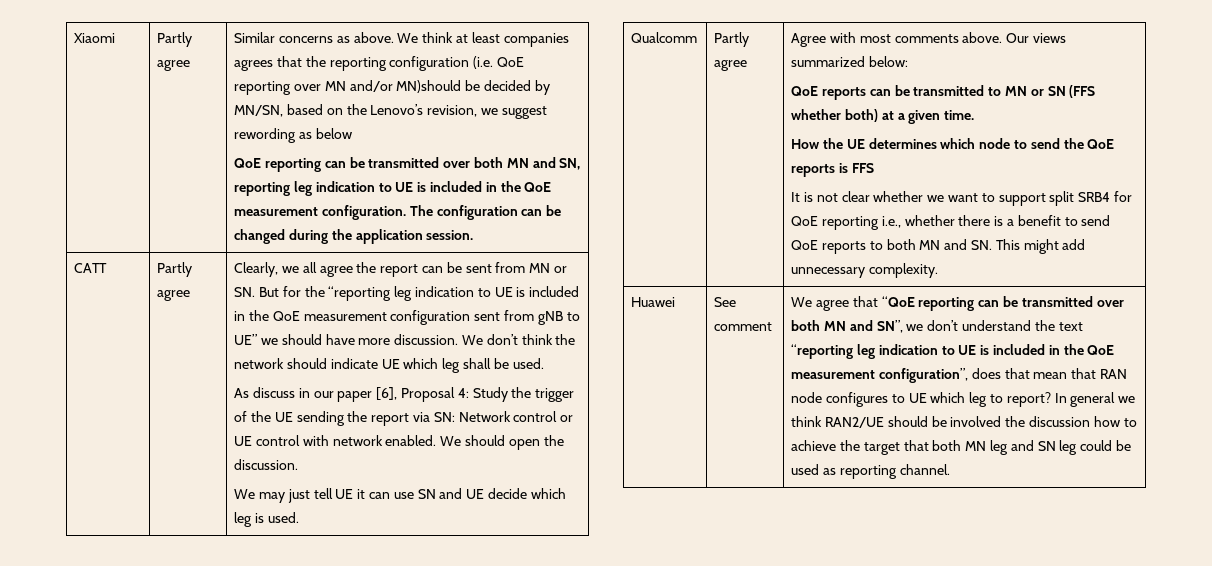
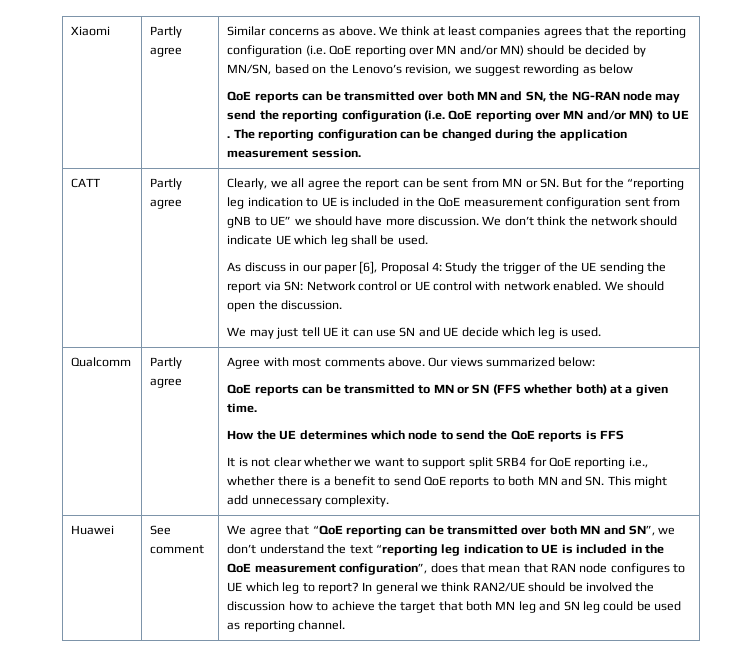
[396,80,462,93] MN)should -> [500,45,565,56] MN) should
[265,158,322,172] reporting -> [254,92,299,103] reports
[234,181,552,196] [234,205,433,220] reporting leg indication to UE is included in the QoE measurement configuration. The -> [549,91,681,103] [227,110,689,122] [227,129,315,141] the NG-RAN node may send the reporting configuration (i.e. QoE reporting over MN and/or MN) to UE . The reporting
(423, 236) none -> [227,149,309,158] measurement

